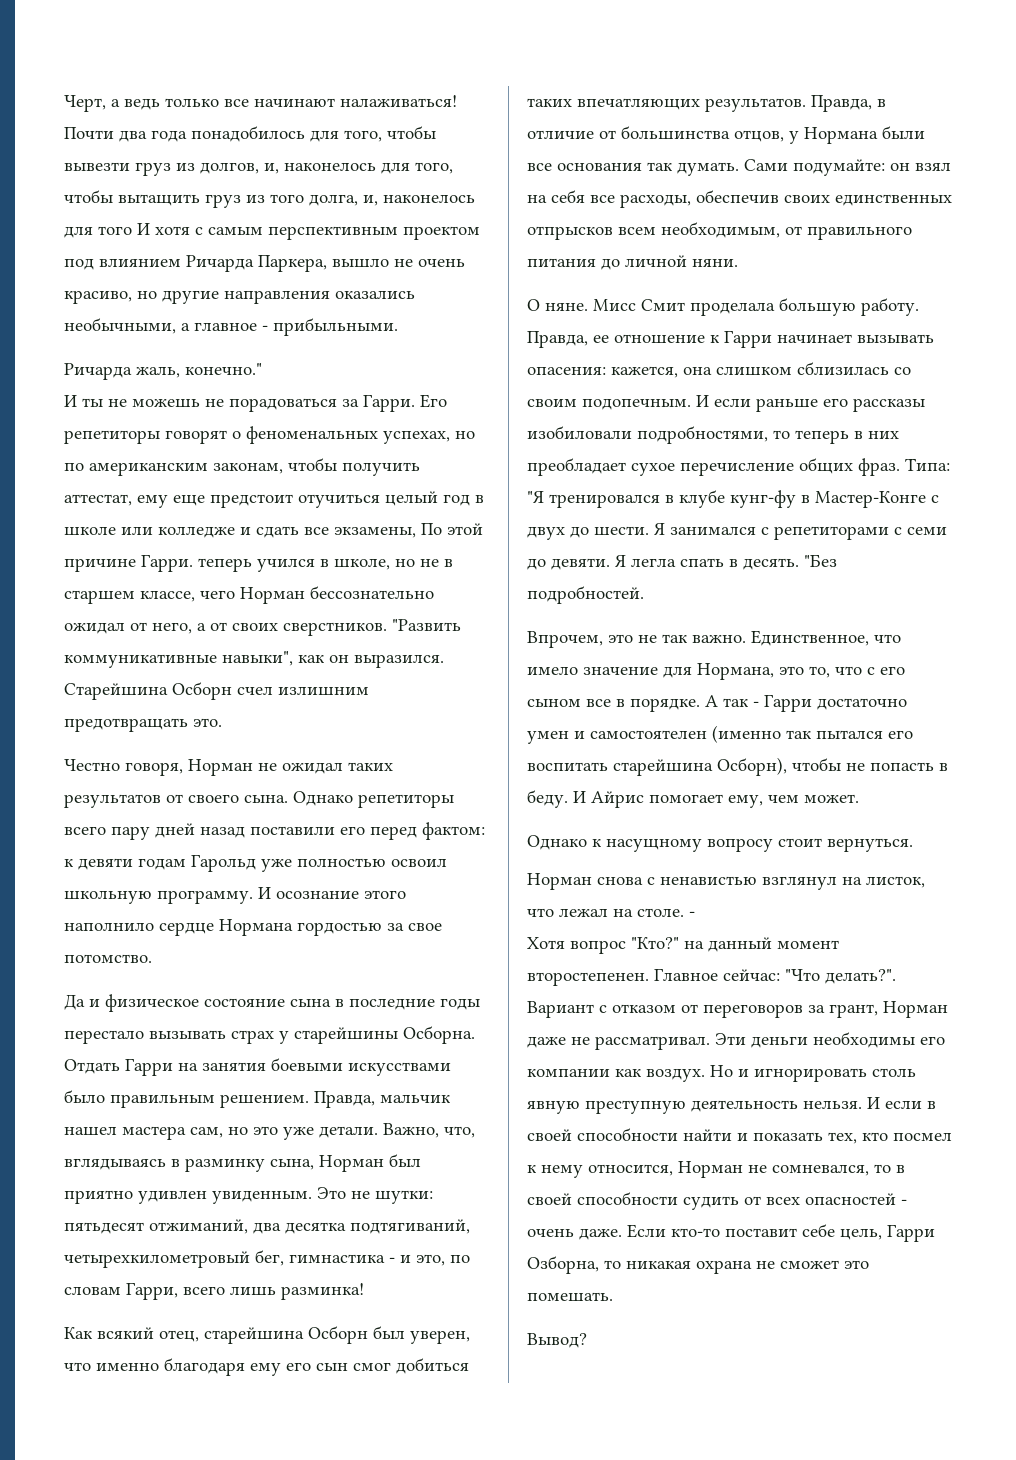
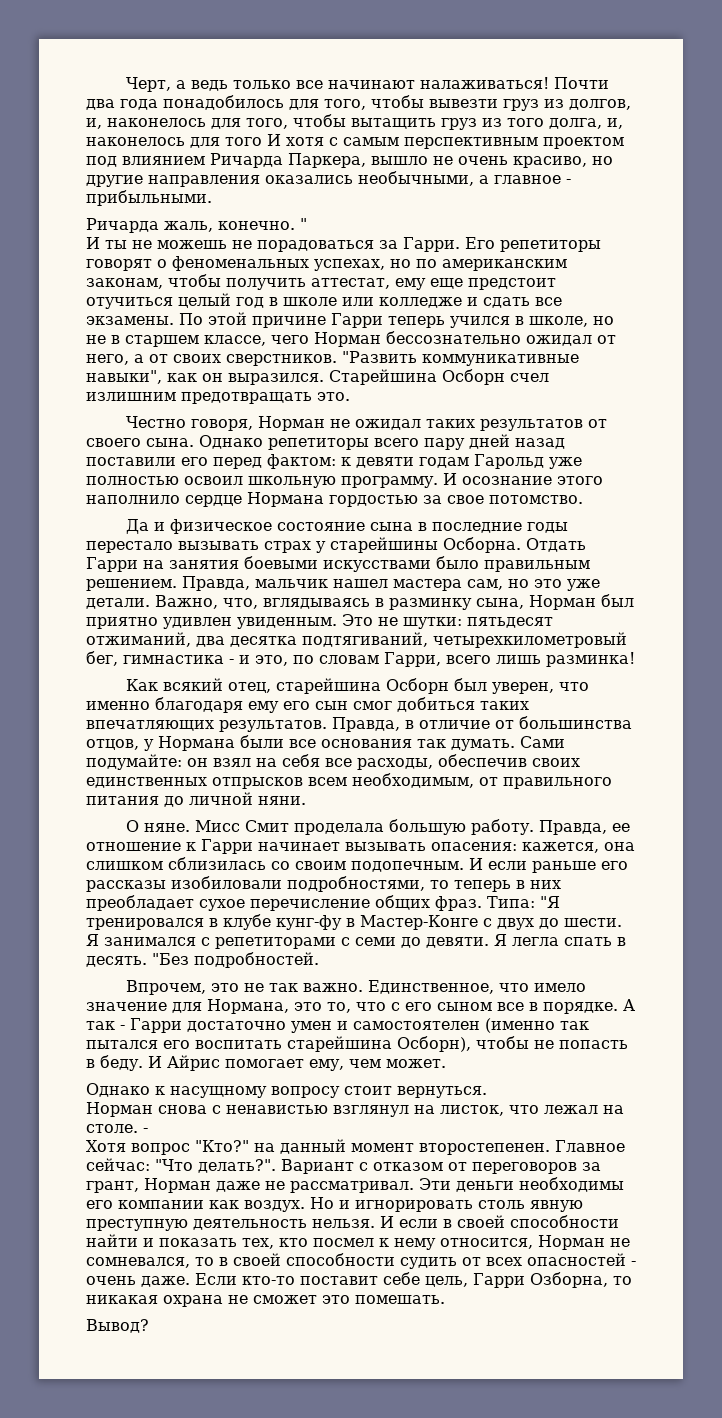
[185,363,262,375] конечно." -> [218,218,307,230] конечно. "
[334,527,416,538] экзамены, -> [86,316,174,325] экзамены.
[141,554,193,572] Гарри. -> [331,313,383,328] Гарри

